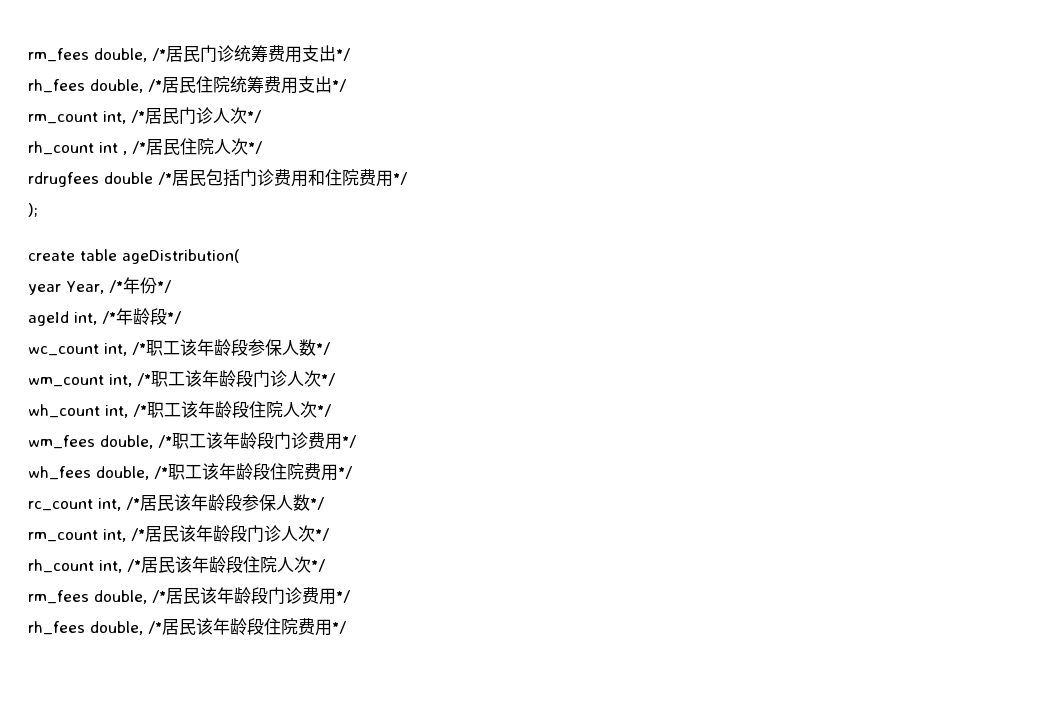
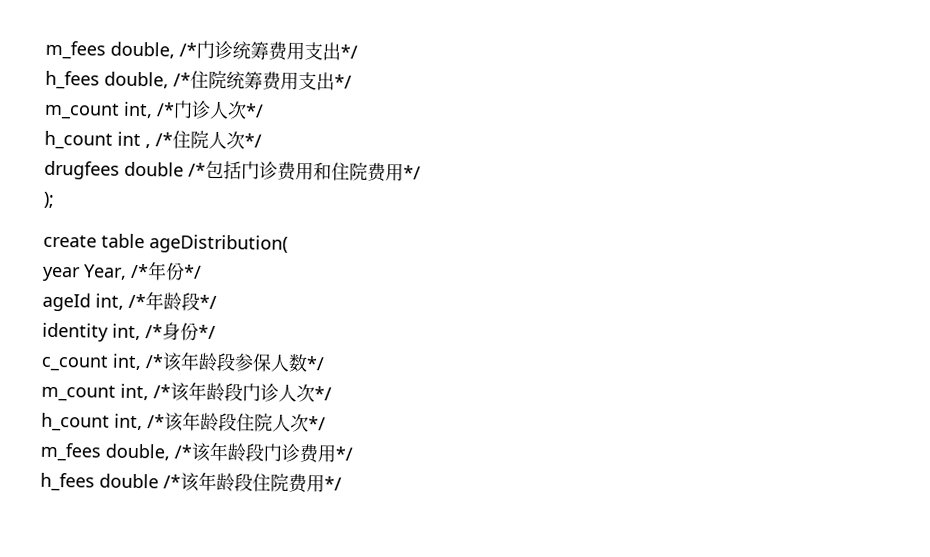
[28,46,200,63] rm_fees double, /*居民 -> [45,40,197,60] m_fees double, /*
[28,77,196,94] rh_fees double, /*居民 -> [45,70,191,90] h_fees double, /*
[28,107,261,125] [28,141,94,155] rm_count int, /*居民门诊人次*/ // rh_count -> [44,100,264,120] [44,130,113,150] m_count int, /*门诊人次*/ // h_count
[146,138,262,156] [28,170,206,187] 居民住院人次*/ // rdrugfees double /*居民 -> [172,130,262,150] [44,160,206,180] 住院人次*/ // drugfees double /*
[28,339,330,356] [28,370,335,387] [28,401,331,418] [28,432,356,450] [28,463,352,481] [28,494,324,512] [28,525,329,543] [28,556,325,574] [28,587,350,605] [28,618,346,636] wc_count int, /*职工该年龄段参保人数*/ // wm_count int, /*职工该年龄段门诊人次*/ // wh_count int, /*职工该年龄段住院人次*/ // wm_fees double, /*职工该年龄段门诊费用*/ // wh_fees double, /*职工该年龄段住院费用*/ // rc_count int, /*居民该年龄段参保人数*/ // rm_count int, /*居民该年龄段门诊人次*/ // rh_count int, /*居民该年龄段住院人次*/ // rm_fees double, /*居民该年龄段门诊费用*/ // rh_fees double, /*居民该年龄段住院费用*/ -> [42,322,216,342] [41,351,325,373] [41,381,332,403] [41,411,326,433] [40,441,353,464] [40,471,342,494] identity int, /*身份*/ // c_count int, /*该年龄段参保人数*/ // m_count int, /*该年龄段门诊人次*/ // h_count int, /*该年龄段住院人次*/ // m_fees double, /*该年龄段门诊费用*/ // h_fees double /*该年龄段住院费用*/

